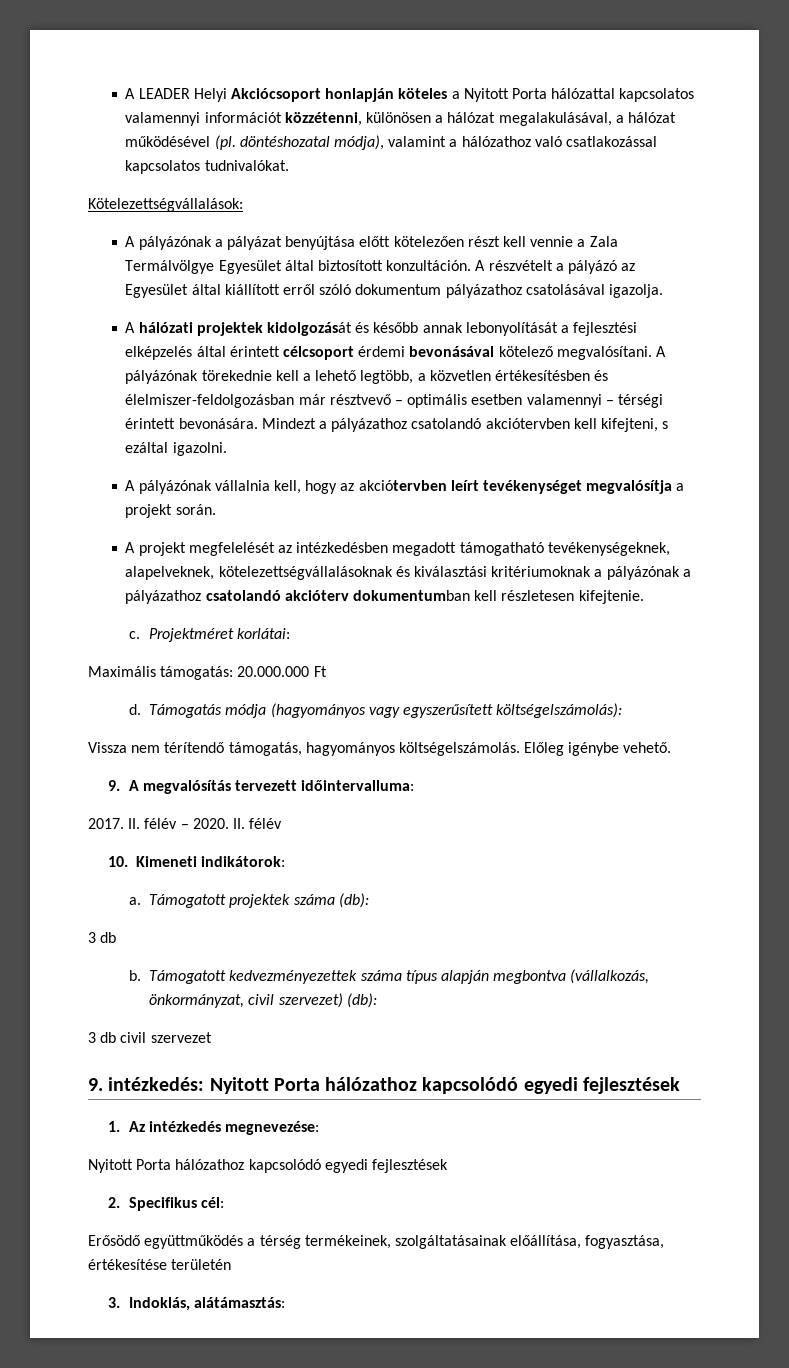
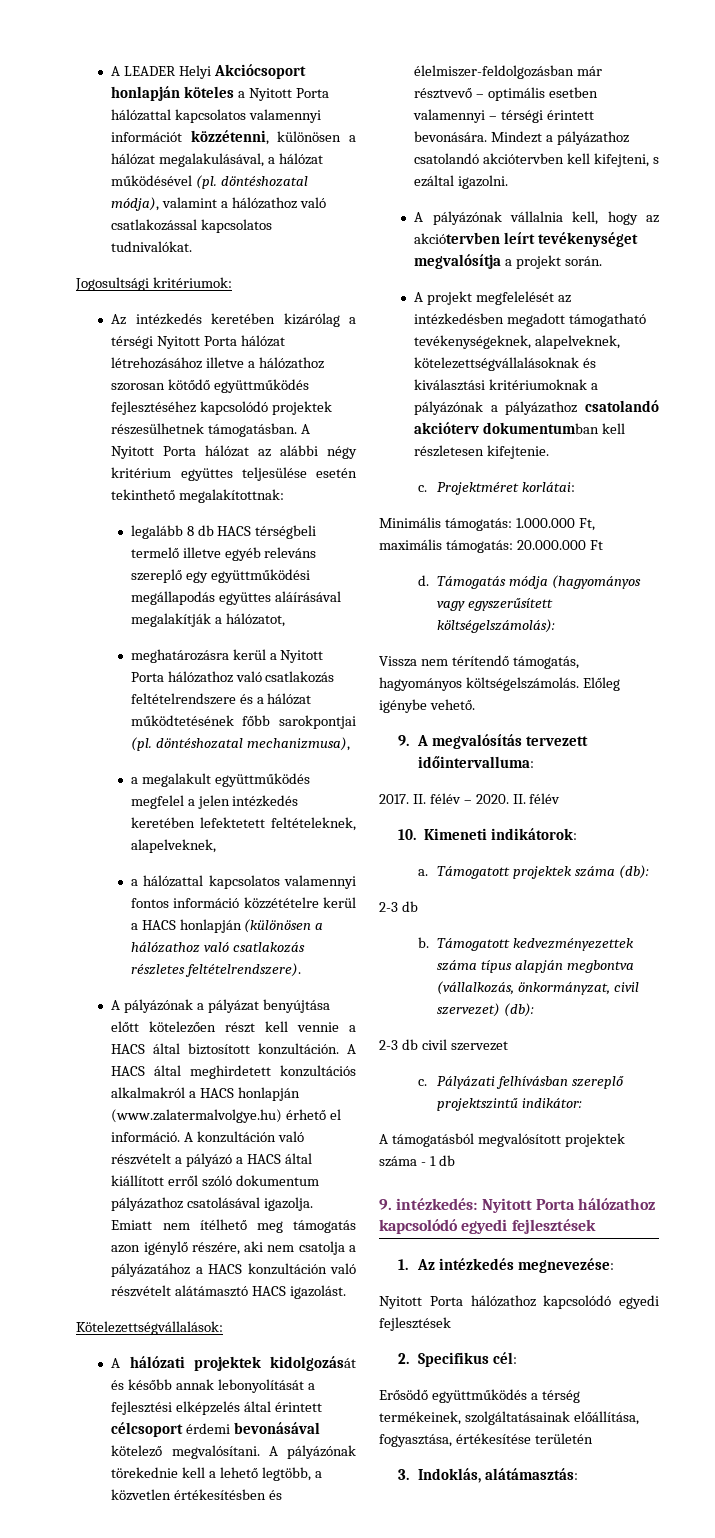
[88,198,243,212] Kötelezettségvállalások: -> [75,277,232,291] [111,313,356,327] [111,335,286,349] [111,357,325,369] [111,379,310,393] [111,401,333,415] [111,423,311,437] [111,445,357,459] [111,467,357,481] [111,489,285,503] [130,525,317,539] [130,547,317,561] [130,569,310,583] [130,591,341,605] [130,613,285,627] [130,649,324,663] [130,671,335,683] [130,693,312,705] [130,715,356,729] [130,737,350,751] [130,773,310,787] [130,795,299,809] [130,817,356,831] [130,839,216,853] [130,875,356,889] [130,897,356,909] [130,919,324,933] [130,942,305,953] [130,963,301,977] Jogosultsági kritériumok: // Az intézkedés keretében kizárólag a térségi Nyitott Porta hálózat létrehozásához illetve a hálózathoz szorosan kötődő együttműködés fejlesztéséhez kapcsolódó projektek részesülhetnek támogatásban. A Nyitott Porta hálózat az alábbi négy kritérium együttes teljesülése esetén tekinthető megalakítottnak: // legalább 8 db HACS térségbeli termelő illetve egyéb releváns szereplő egy együttműködési megállapodás együttes aláírásával megalakítják a hálózatot, // meghatározásra kerül a Nyitott Porta hálózathoz való csatlakozás feltételrendszere és a hálózat működtetésének főbb sarokpontjai (pl. döntéshozatal mechanizmusa), // a megalakult együttműködés megfelel a jelen intézkedés keretében lefektetett feltételeknek, alapelveknek, // a hálózattal kapcsolatos valamennyi fontos információ közzétételre kerül a HACS honlapján (különösen a hálózathoz való csatlakozás részletes feltételrendszere).
[589,236,618,247] [125,260,282,274] Zala Termálvölgye Egyesület -> [111,1044,146,1054] HACS
(486, 265) none -> [111,1065,356,1079] [111,1087,301,1101] [111,1109,342,1123] [111,1131,305,1143] HACS által meghirdetett konzultációs alkalmakról a HACS honlapján (www.zalatermalvolgye.hu) érhető el információ. A konzultáción való
[621,263,636,271] [125,284,189,298] az Egyesület -> [236,1154,281,1164] a HACS
(663, 291) none -> [111,1219,356,1233] [111,1241,356,1255] [111,1263,356,1277] [111,1285,347,1299] [76,1321,223,1335] Emiatt nem ítélhető meg támogatás azon igénylő részére, aki nem csatolja a pályázatához a HACS konzultáción való részvételt alátámasztó HACS igazolást. // Kötelezettségvállalások:
[88,666,156,677] Maximális -> [379,517,595,531] [379,539,442,550] Minimális támogatás: 1.000.000 Ft, maximális
[88,932,96,943] 3 -> [379,902,398,912] 2-3
[88,1032,96,1043] 3 -> [379,1040,398,1050] 2-3
(212, 1037) none -> [417,1076,624,1089] [437,1098,583,1111] [379,1133,625,1147] [379,1155,455,1167] // c. Pályázati felhívásban szereplő projektszintű indikátor: // A támogatásból megvalósított projektek száma - 1 db

